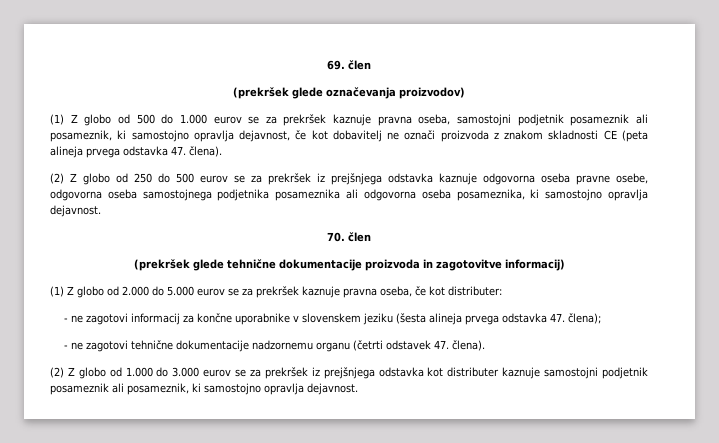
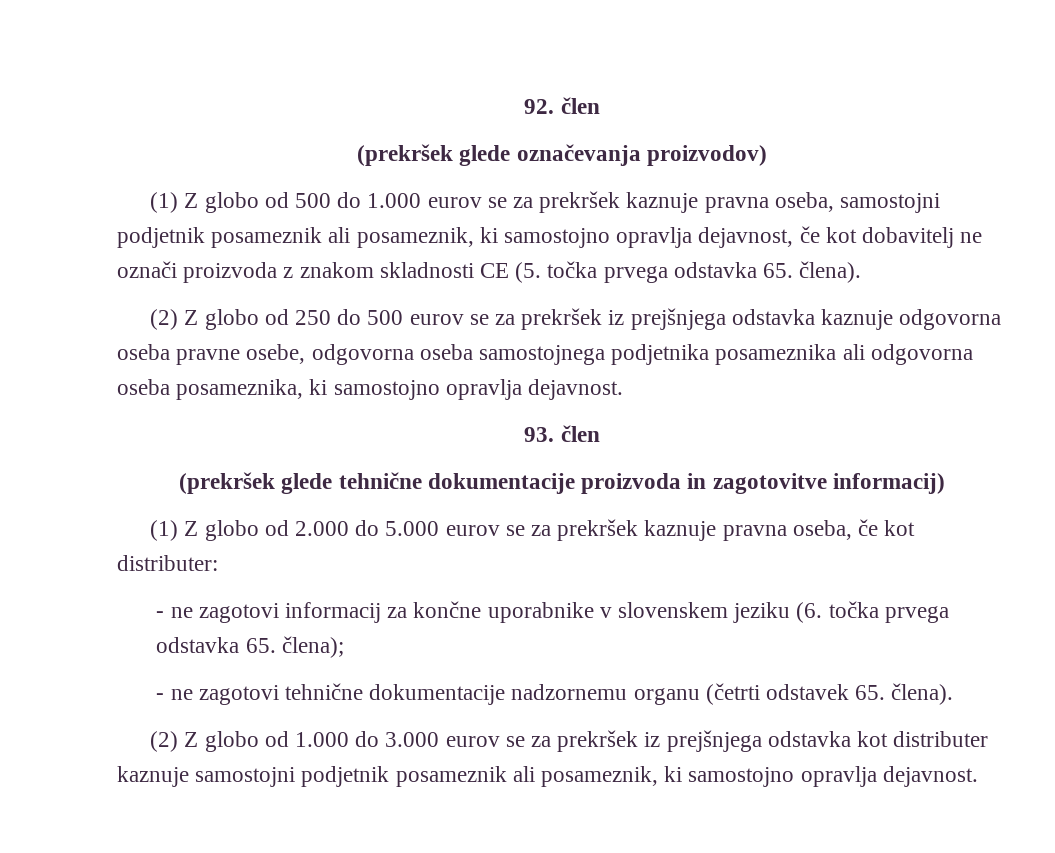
[327,60,345,70] 69. -> [524,99,555,114] 92.
[621,130,648,142] [50,146,186,158] (peta alineja prvega odstavka 47. -> [515,261,794,283] (5. točka prvega odstavka 65.
[327,232,345,242] 70. -> [524,427,555,442] 93.
[395,313,565,325] (šesta alineja prvega odstavka 47. -> [796,601,949,623] [156,637,276,653] (6. točka prvega odstavka 65.
[433,340,449,349] 47. -> [855,685,886,700] 65.

